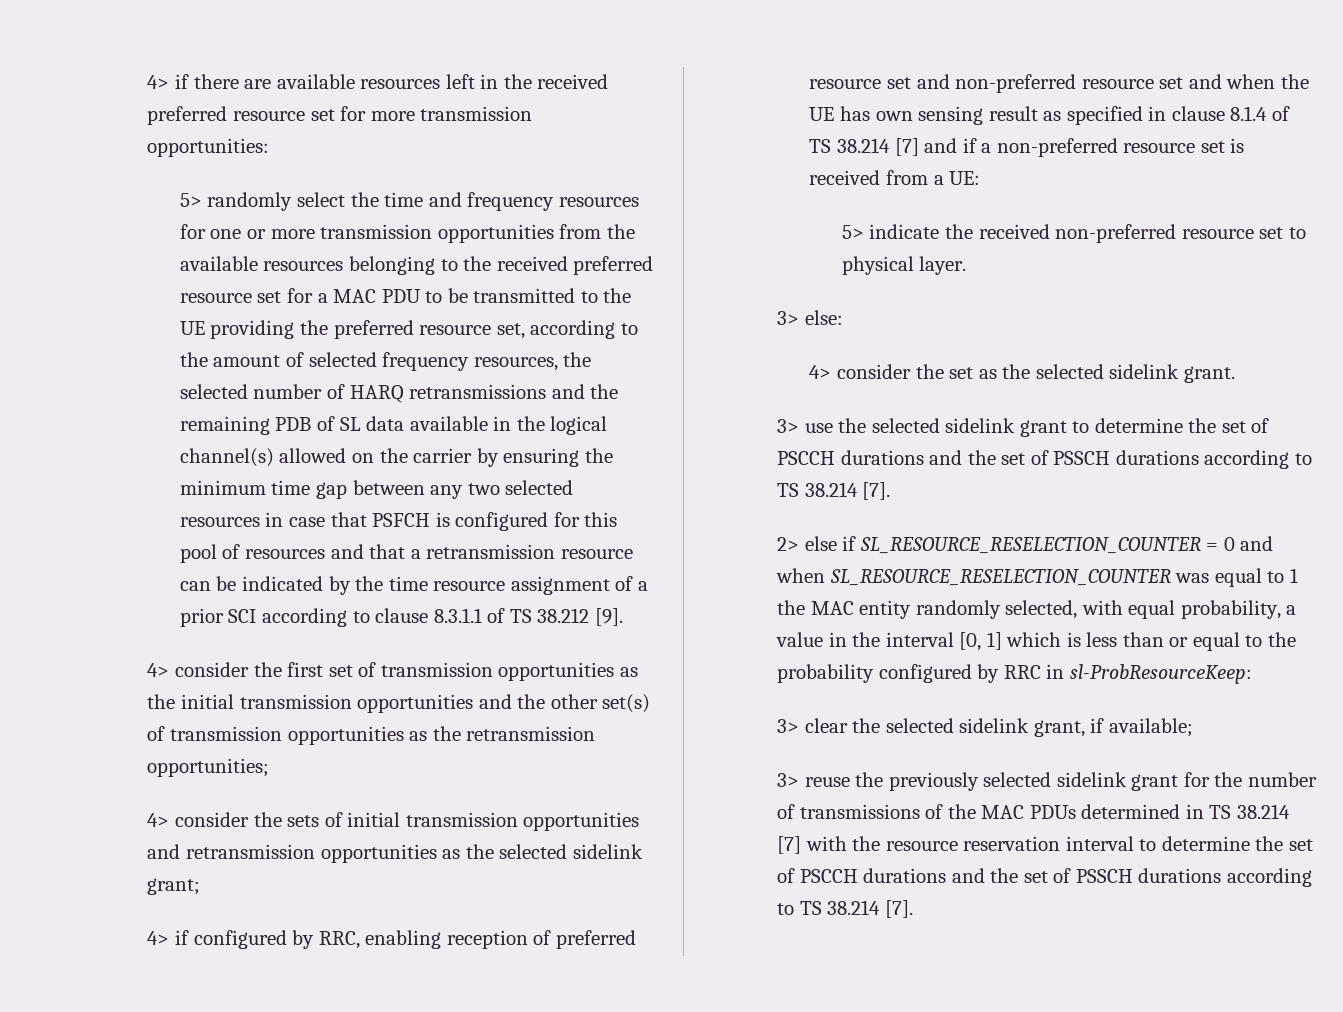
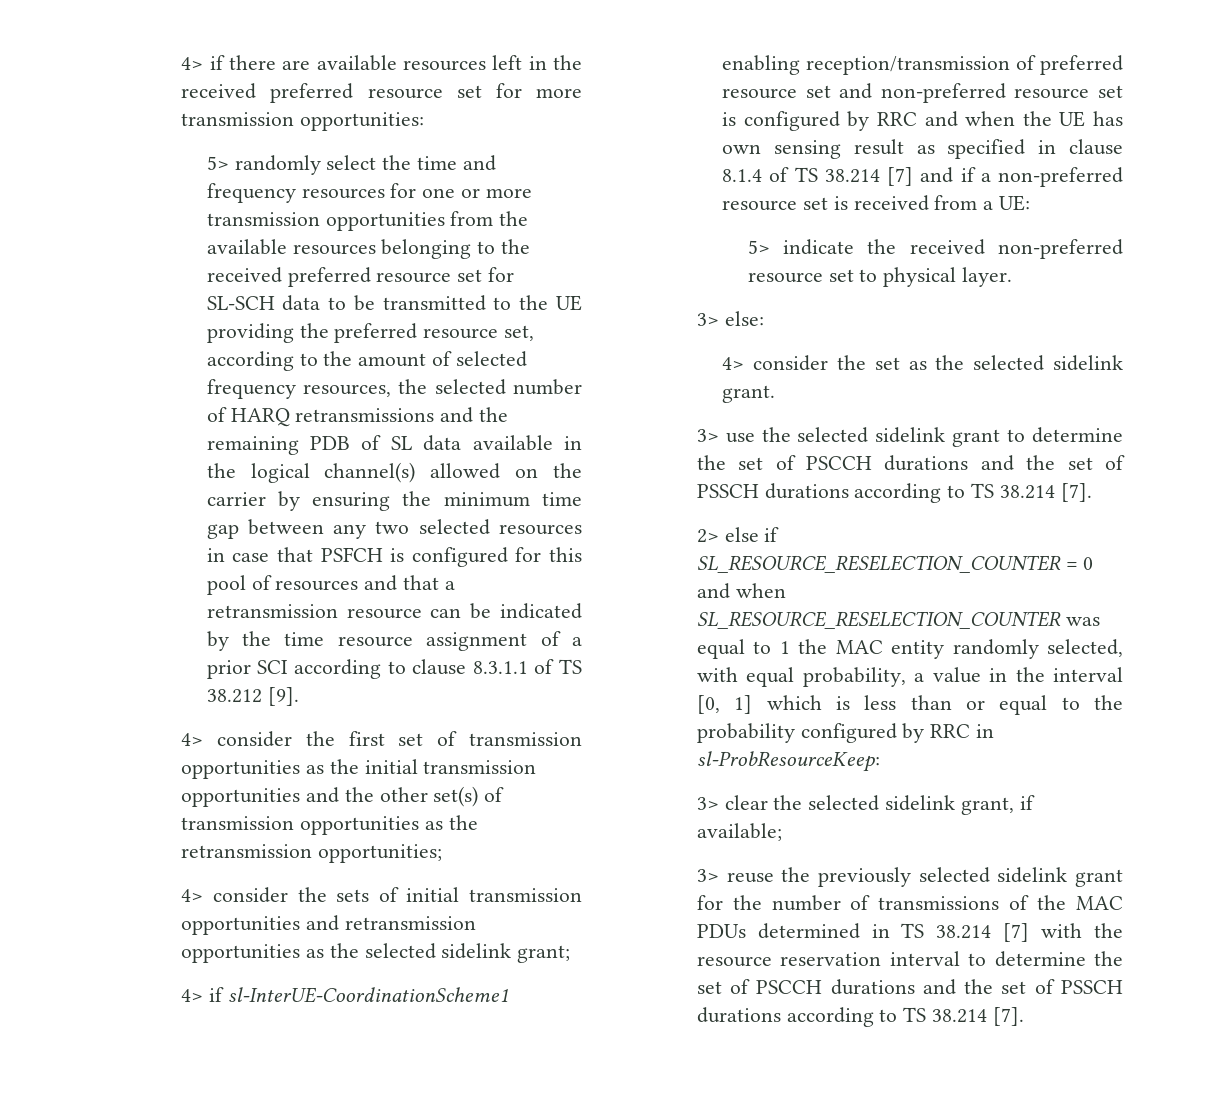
[317,289,421,303] a MAC PDU -> [206,295,321,311] SL-SCH data
[193,930,528,949] configured by RRC, enabling reception -> [227,987,509,1003] [722,55,1011,75] sl-InterUE-CoordinationScheme1 enabling reception/transmission
(1184, 83) none -> [722,111,918,131] is configured by RRC

